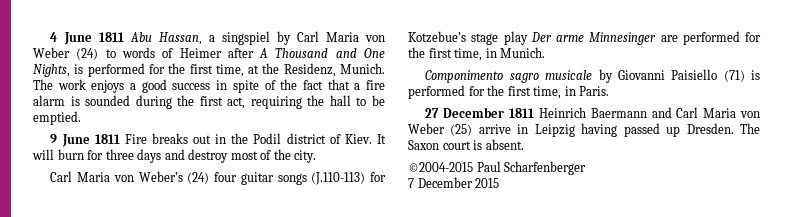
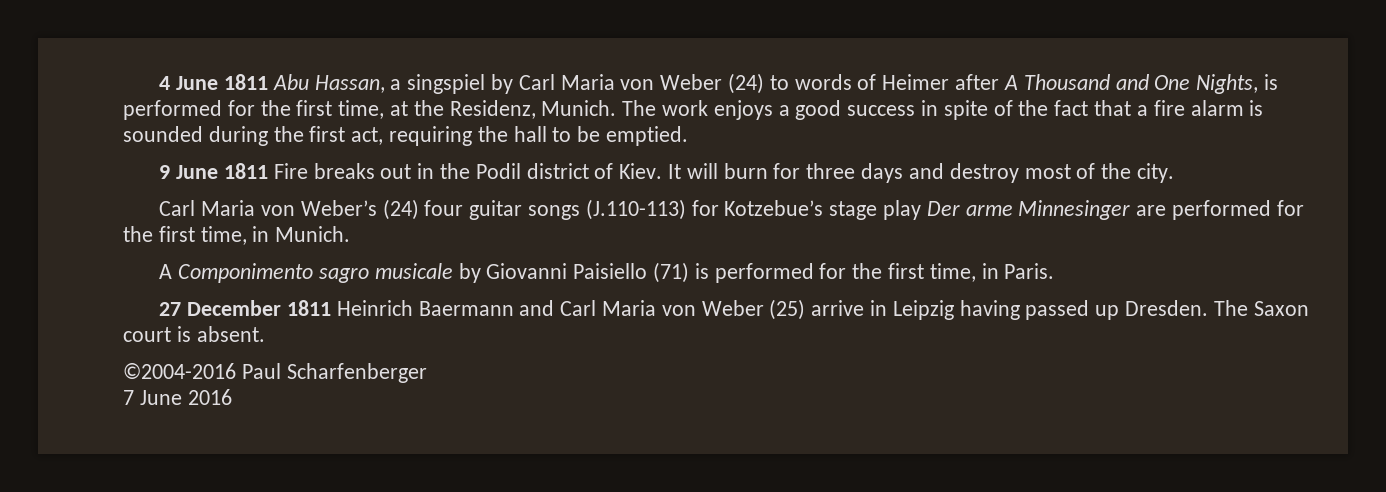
(546, 52) none -> [159,264,173,279] A
[408,162,473,172] ©2004-2015 -> [123,363,236,379] ©2004-2016
[417,177,500,188] December 2015 -> [139,389,232,405] June 2016

